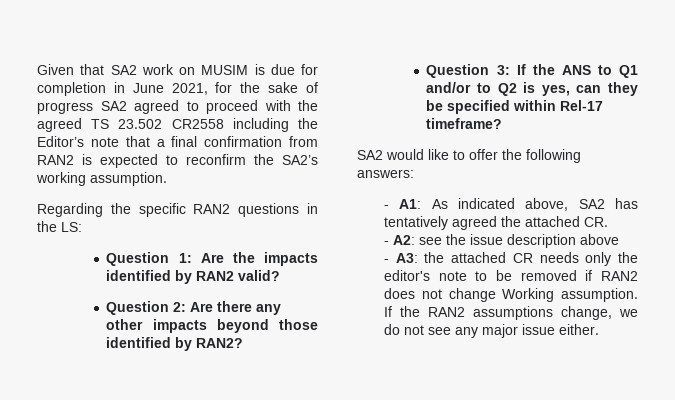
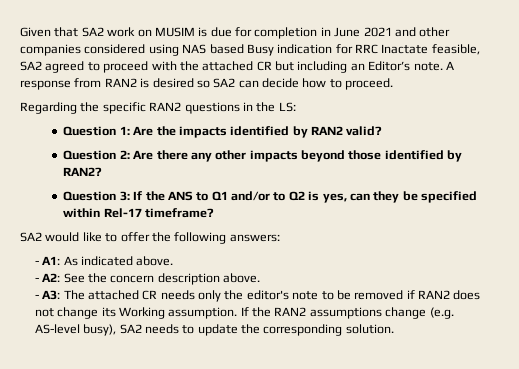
[171,82,318,95] [37,102,93,114] 2021, for the sake of progress -> [363,27,451,37] [20,44,480,56] 2021 and other companies considered using NAS based Busy indication for RRC Inactate feasible,
[37,118,318,132] [37,136,318,147] [37,154,318,168] [36,172,167,186] agreed TS 23.502 CR2558 including the Editor’s note that a final confirmation from RAN2 is expected to reconfirm the SA2’s working assumption. -> [202,61,454,73] [20,78,394,90] attached CR but including an Editor’s note. A response from RAN2 is desired so SA2 can decide how to proceed.
[525,198,638,211] [384,216,609,230] [384,234,620,248] above, SA2 has tentatively agreed the attached CR. // - A2: see the issue description above -> [136,256,174,266] [34,273,261,285] above. // - A2: See the concern description above.
[424,252,445,263] the -> [63,290,85,300] The
(496, 295) none -> [101,307,116,317] its
[561,306,638,320] [384,324,600,338] change, we do not see any major issue either. -> [385,307,454,319] [34,324,394,336] change (e.g. AS-level busy), SA2 needs to update the corresponding solution.

